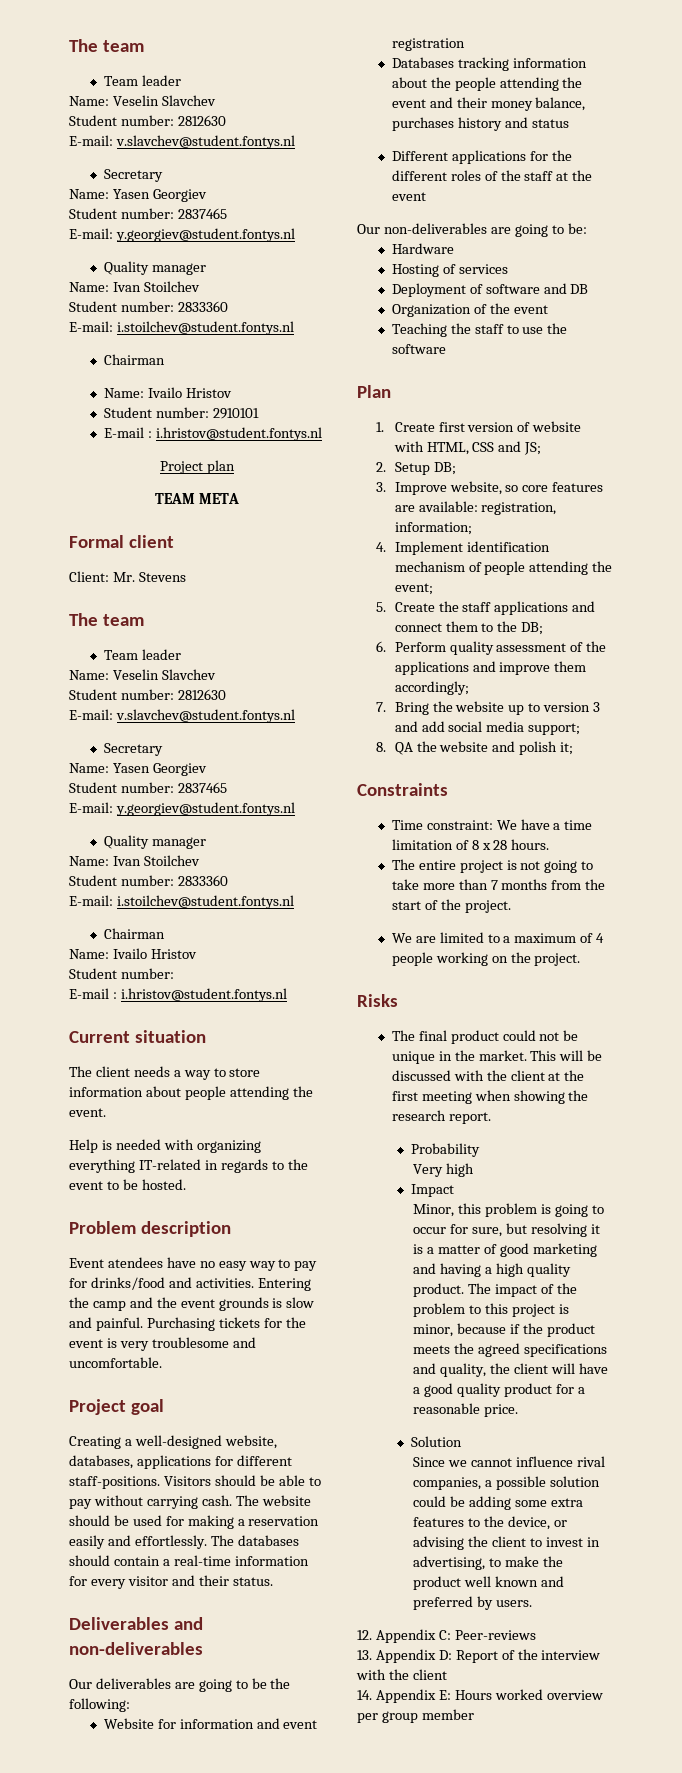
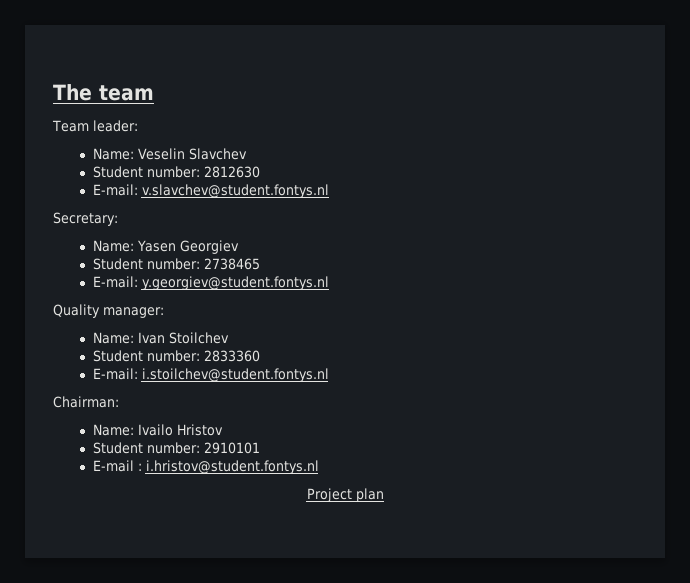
[69,39,145,52] [103,75,181,86] [69,95,216,106] [69,115,226,126] [69,135,295,149] [103,169,163,182] [69,189,207,202] [69,208,227,219] [69,228,295,242] [103,261,206,275] [69,281,200,292] [69,301,228,312] [69,321,294,335] [103,354,165,365] The team // Team leader // Name: Veselin Slavchev // Student number: 2812630 // E-mail: v.slavchev@student.fontys.nl // Secretary // Name: Yasen Georgiev // Student number: 2837465 // E-mail: y.georgiev@student.fontys.nl // Quality manager // Name: Ivan Stoilchev // Student number: 2833360 // E-mail: i.stoilchev@student.fontys.nl // Chairman -> [53,84,154,101] [52,120,138,132] [92,148,248,160] [92,166,260,178] [92,184,330,198] [53,212,118,226] [92,240,240,254] [92,258,260,270] [92,276,330,290] [53,304,164,318] [92,332,229,344] [92,350,260,362] [92,368,329,382] [53,396,119,408] The team // Team leader: // Name: Veselin Slavchev // Student number: 2812630 // E-mail: v.slavchev@student.fontys.nl // Secretary: // Name: Yasen Georgiev // Student number: 2738465 // E-mail: y.georgiev@student.fontys.nl // Quality manager: // Name: Ivan Stoilchev // Student number: 2833360 // E-mail: i.stoilchev@student.fontys.nl // Chairman:
[155,493,239,504] [69,535,175,548] [69,571,186,582] [69,613,145,626] [103,649,181,660] [69,669,216,680] [69,689,226,700] [69,709,295,723] [103,743,163,756] [69,763,207,776] [69,782,227,793] [69,802,295,816] [103,835,206,849] [69,855,200,866] [69,875,228,886] [69,895,294,909] [103,928,165,939] [69,948,197,959] [69,968,174,979] [69,988,287,1002] [69,1030,207,1043] [69,1066,261,1080] [69,1086,313,1100] [69,1108,106,1117] [69,1139,261,1153] [69,1159,308,1173] [69,1179,186,1190] [69,1221,232,1237] [69,1257,318,1271] [69,1277,311,1291] [69,1297,315,1311] [69,1317,306,1331] [69,1337,256,1351] [69,1357,162,1368] [69,1399,165,1415] [69,1435,277,1449] [69,1455,292,1469] [69,1475,321,1489] [69,1495,311,1509] [69,1515,320,1529] [69,1535,299,1549] [69,1555,309,1566] [69,1575,273,1589] [69,1617,204,1630] [69,1642,203,1655] [69,1678,291,1692] [69,1698,130,1712] [103,1718,318,1729] [391,38,465,51] [391,57,587,71] [391,77,583,91] [391,97,586,111] [391,117,569,131] [391,150,572,164] [391,170,593,181] [391,192,426,201] [357,223,587,237] [391,243,454,254] [391,264,508,277] [391,283,589,297] [391,303,548,317] [391,323,568,337] [391,344,446,354] [357,385,391,398] [375,421,582,432] [393,441,542,455] [375,462,456,475] [375,481,604,495] [394,501,557,515] [394,522,472,535] [375,541,550,555] [394,561,613,575] [394,583,433,595] [375,601,596,615] [394,621,544,635] [375,641,607,655] [394,661,587,675] [394,681,469,695] [375,701,601,715] [394,721,581,735] [375,741,574,755] [357,783,448,796] [391,819,593,830] [391,839,550,850] [391,859,594,873] [391,879,606,890] [391,899,511,913] [391,932,605,943] [391,952,581,966] [357,994,398,1007] [391,1030,579,1044] [391,1050,603,1064] [391,1070,585,1081] [391,1090,589,1104] [391,1110,491,1124] [410,1143,480,1157] [413,1163,475,1177] [410,1184,454,1197] [413,1203,605,1217] [413,1223,601,1237] [413,1243,598,1257] [413,1263,572,1277] [413,1283,578,1297] [413,1303,570,1317] [413,1323,596,1337] [413,1343,608,1357] [413,1363,609,1377] [413,1383,586,1397] [413,1403,519,1417] [410,1436,462,1447] [413,1456,606,1467] [413,1476,601,1490] [413,1496,584,1510] [413,1516,568,1530] [413,1536,601,1550] [413,1556,564,1570] [413,1576,565,1590] [413,1596,533,1610] [357,1629,536,1643] [357,1649,601,1663] [356,1669,447,1680] [357,1689,603,1703] [357,1709,474,1723] // TEAM META // Formal client // Client: Mr. Stevens // The team // Team leader // Name: Veselin Slavchev // Student number: 2812630 // E-mail: v.slavchev@student.fontys.nl // Secretary // Name: Yasen Georgiev // Student number: 2837465 // E-mail: y.georgiev@student.fontys.nl // Quality manager // Name: Ivan Stoilchev // Student number: 2833360 // E-mail: i.stoilchev@student.fontys.nl // Chairman // Name: Ivailo Hristov // Student number: // E-mail : i.hristov@student.fontys.nl // Current situation // The client needs a way to store information about people attending the event. // Help is needed with organizing everything IT-related in regards to the event to be hosted. // Problem description // Event atendees have no easy way to pay for drinks/food and activities. Entering the camp and the event grounds is slow and painful. Purchasing tickets for the event is very troublesome and uncomfortable. // Project goal // Creating a well-designed website, databases, applications for different staff-positions. Visitors should be able to pay without carrying cash. The website should be used for making a reservation easily and effortlessly. The databases should contain a real-time information for every visitor and their status. // Deliverables and non-deliverables // Our deliverables are going to be the following: // Website for information and event registration // Databases tracking information about the people attending the event and their money balance, purchases history and status // Different applications for the different roles of the staff at the event // Our non-deliverables are going to be: // Hardware // Hosting of services // Deployment of software and DB // Organization of the event // Teaching the staff to use the software // Plan // 1. Create first version of website with HTML, CSS and JS; // 2. Setup DB; // 3. Improve website, so core features are available: registration, information; // 4. Implement identification mechanism of people attending the event; // 5. Create the staff applications and connect them to the DB; // 6. Perform quality assessment of the applications and improve them accordingly; // 7. Bring the website up to version 3 and add social media support; // 8. QA the website and polish it; // Constraints // Time constraint: We have a time limitation of 8 x 28 hours. // The entire project is not going to take more than 7 months from the start of the project. // We are limited to a maximum of 4 people working on the project. // Risks // The final product could not be unique in the market. This will be discussed with the client at the first meeting when showing the research report. // Probability // Very high // Impact // Minor, this problem is going to occur for sure, but resolving it is a matter of good marketing and having a high quality product. The impact of the problem to this project is minor, because if the product meets the agreed specifications and quality, the client will have a good quality product for a reasonable price. // Solution // Since we cannot influence rival companies, a possible solution could be adding some extra features to the device, or advising the client to invest in advertising, to make the product well known and preferred by users. // 12. Appendix C: Peer-reviews // 13. Appendix D: Report of the interview with the client // 14. Appendix E: Hours worked overview per group member -> (384, 495) none

